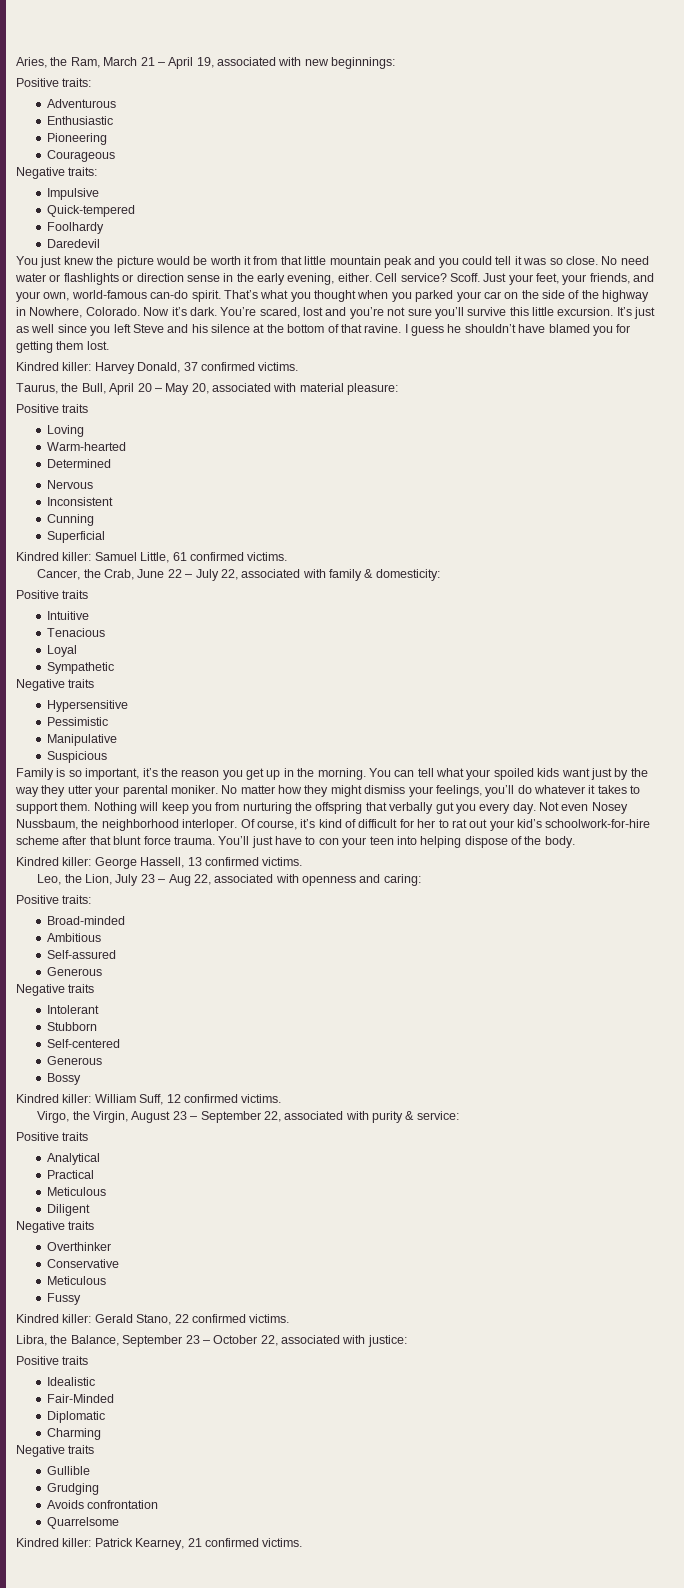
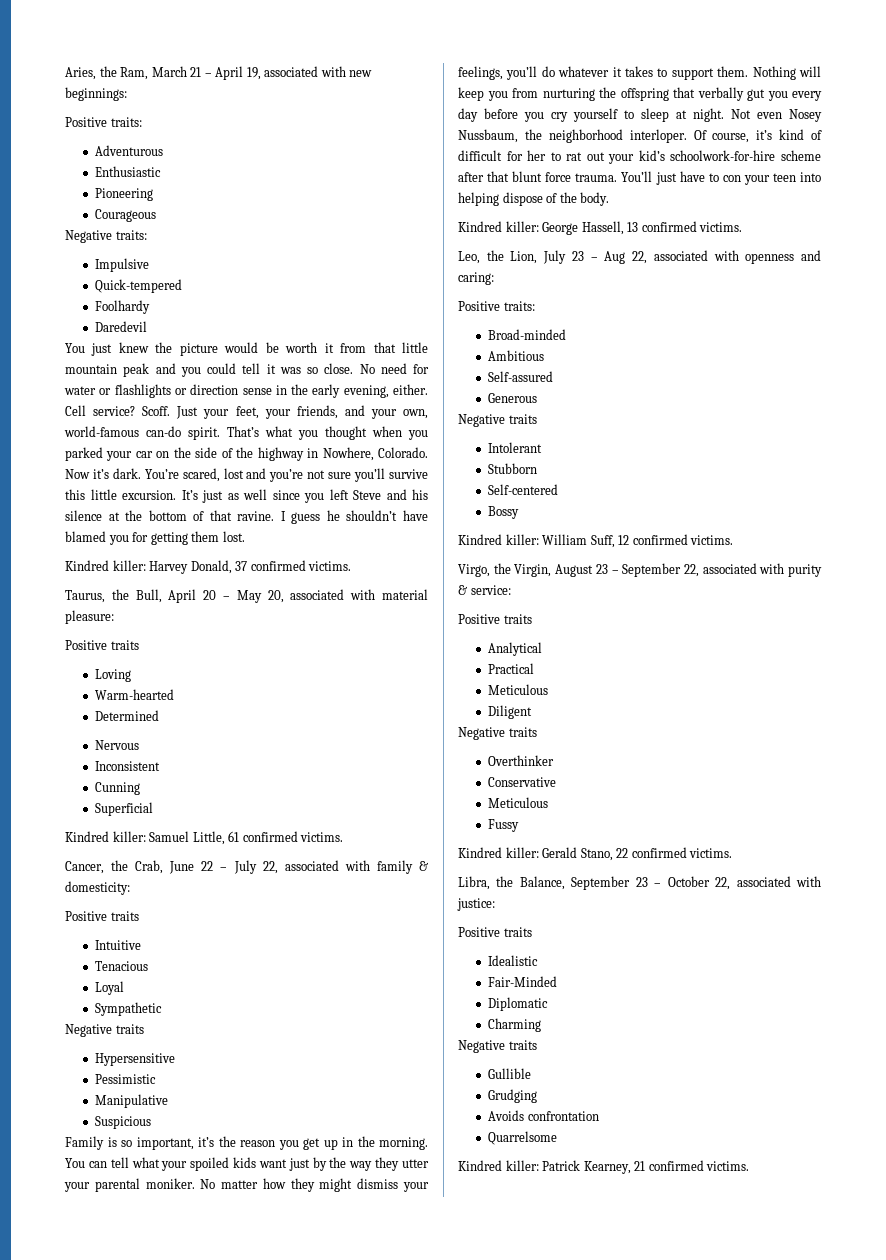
(649, 260) none -> [413,364,429,374] for
[512,802,536,814] day. -> [458,108,724,122] day before you cry yourself to sleep at night.
[46,1056,102,1065] // Generous -> (559, 489) none

